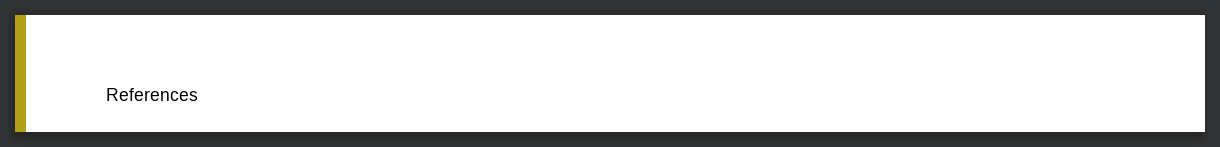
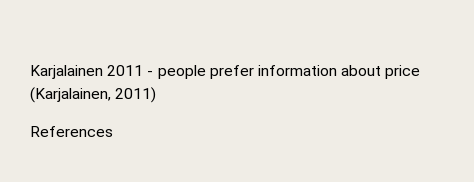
(106, 94) none -> [30,65,421,79] [30,87,157,103] Karjalainen 2011 - people prefer information about price (Karjalainen, 2011) //

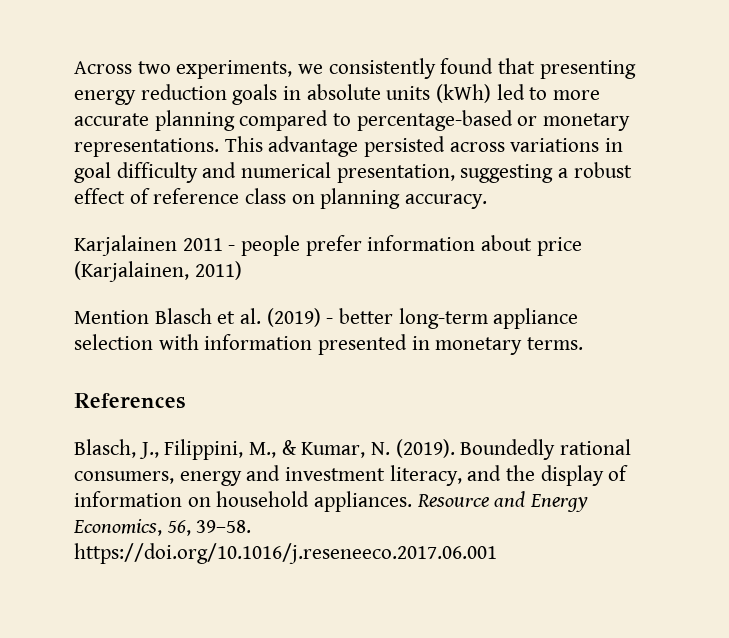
(30, 72) none -> [74,58,636,79] [74,84,601,105] [74,110,631,131] [74,136,624,157] [74,162,632,183] [74,188,488,209] Across two experiments, we consistently found that presenting energy reduction goals in absolute units (kWh) led to more accurate planning compared to percentage-based or monetary representations. This advantage persisted across variations in goal difficulty and numerical presentation, suggesting a robust effect of reference class on planning accuracy. //
[30,126,113,137] References -> [74,308,579,329] [74,334,584,355] [74,393,185,409] [74,439,632,460] [74,465,629,486] [74,491,589,512] [73,519,252,536] [74,543,497,564] Mention Blasch et al. (2019) - better long-term appliance selection with information presented in monetary terms. // References // Blasch, J., Filippini, M., & Kumar, N. (2019). Boundedly rational consumers, energy and investment literacy, and the display of information on household appliances. Resource and Energy Economics, 56, 39–58. https://doi.org/10.1016/j.reseneeco.2017.06.001

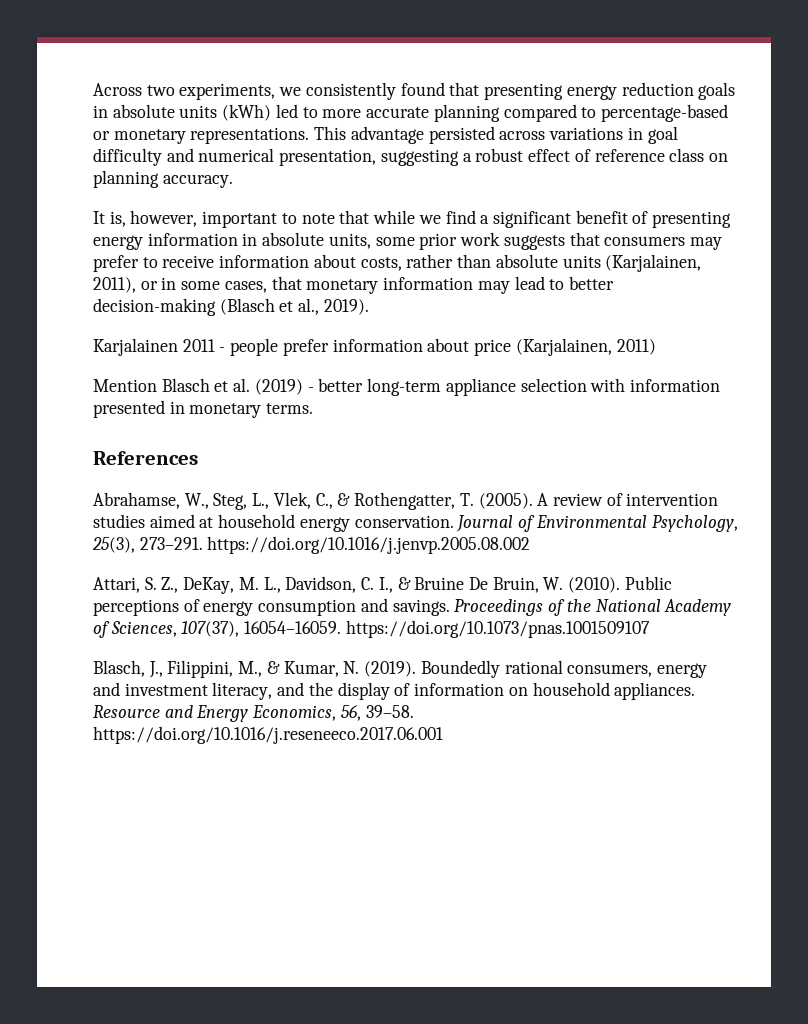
(488, 201) none -> [93,210,732,228] [93,232,722,250] [93,254,702,272] [93,276,614,294] [93,298,369,316] // It is, however, important to note that while we find a significant benefit of presenting energy information in absolute units, some prior work suggests that consumers may prefer to receive information about costs, rather than absolute units (Karjalainen, 2011), or in some cases, that monetary information may lead to better decision-making (Blasch et al., 2019).
(185, 401) none -> [93,492,719,510] [93,514,738,532] [92,536,531,554] [93,576,672,594] [93,598,732,616] [93,620,650,638] // Abrahamse, W., Steg, L., Vlek, C., & Rothengatter, T. (2005). A review of intervention studies aimed at household energy conservation. Journal of Environmental Psychology, 25(3), 273–291. https://doi.org/10.1016/j.jenvp.2005.08.002 // Attari, S. Z., DeKay, M. L., Davidson, C. I., & Bruine De Bruin, W. (2010). Public perceptions of energy consumption and savings. Proceedings of the National Academy of Sciences, 107(37), 16054–16059. https://doi.org/10.1073/pnas.1001509107

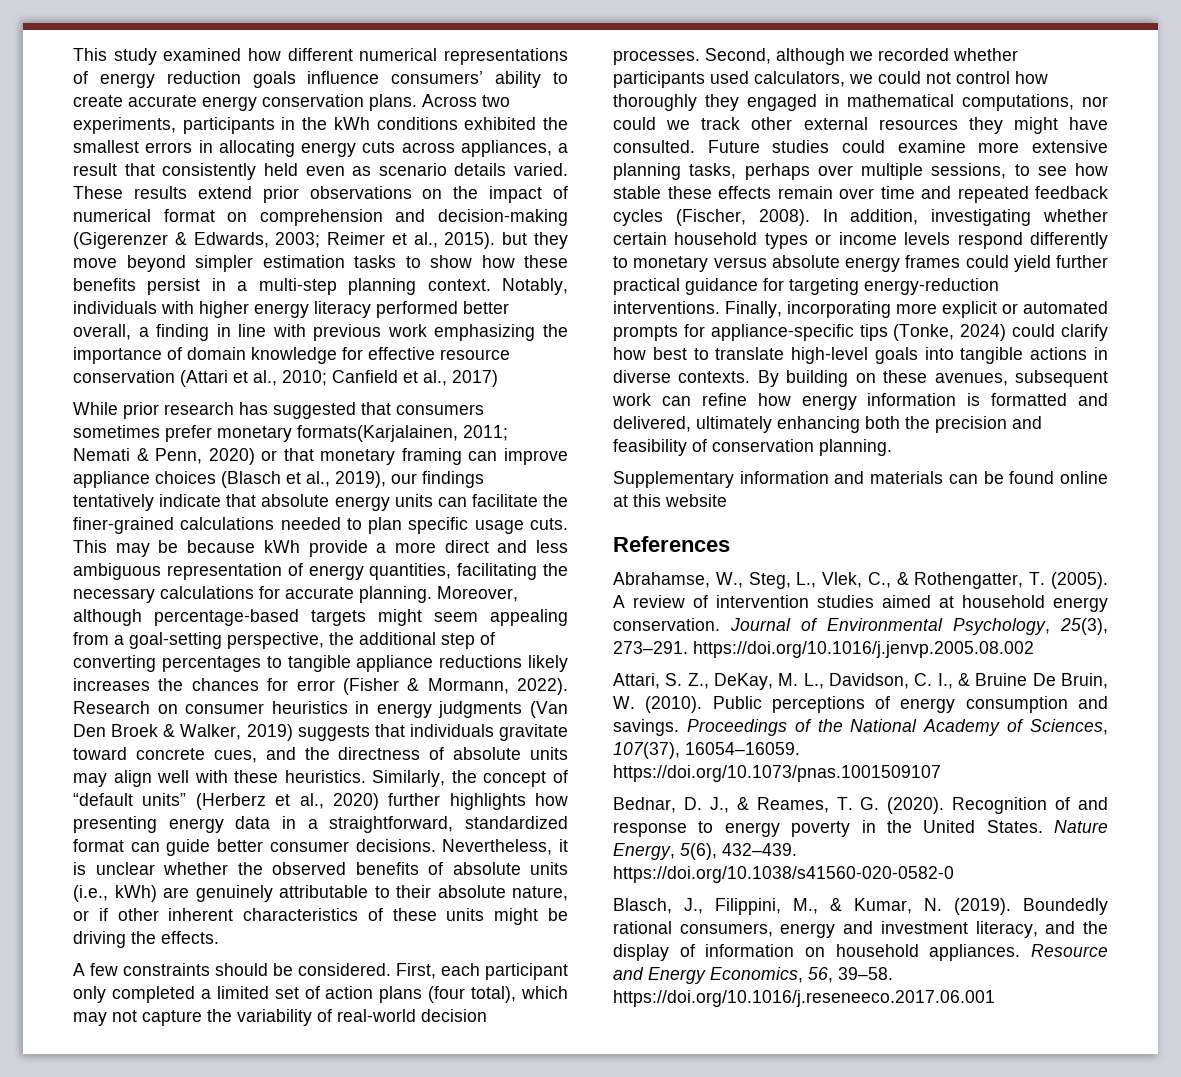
[93,82,736,100] [93,104,728,122] [93,126,678,144] [93,148,728,166] [93,170,233,188] [93,210,732,228] [93,232,722,250] [93,254,702,272] [93,276,614,294] [93,298,369,316] [93,338,656,356] [93,378,720,396] [93,400,314,418] Across two experiments, we consistently found that presenting energy reduction goals in absolute units (kWh) led to more accurate planning compared to percentage-based or monetary representations. This advantage persisted across variations in goal difficulty and numerical presentation, suggesting a robust effect of reference class on planning accuracy. // It is, however, important to note that while we find a significant benefit of presenting energy information in absolute units, some prior work suggests that consumers may prefer to receive information about costs, rather than absolute units (Karjalainen, 2011), or in some cases, that monetary information may lead to better decision-making (Blasch et al., 2019). // Karjalainen 2011 - people prefer information about price (Karjalainen, 2011) // Mention Blasch et al. (2019) - better long-term appliance selection with information presented in monetary terms. -> [73,48,568,65] [73,71,568,88] [73,94,510,111] [73,117,568,134] [73,140,568,157] [73,163,568,180] [73,186,568,203] [73,209,568,226] [73,232,568,249] [73,255,568,272] [73,278,568,295] [73,301,509,318] [73,324,568,341] [73,347,510,364] [73,370,498,387] [73,402,484,419] [73,425,508,442] [73,448,568,465] [73,471,484,488] [73,494,568,511] [73,517,568,534] [73,540,568,557] [73,563,568,580] [73,586,518,603] [73,609,568,626] [73,632,495,649] [73,655,568,672] [73,678,568,695] [73,701,568,718] [73,724,568,741] [73,747,568,763] [73,770,568,787] [73,793,568,810] [73,816,568,833] [73,839,568,856] [73,862,568,875] [73,885,568,902] [73,908,568,925] [73,931,219,948] [73,963,568,980] [73,986,568,1003] [73,1009,487,1026] [613,48,1018,65] [613,71,1048,88] [613,94,1108,111] [613,117,1108,134] [613,140,1108,153] [613,163,1108,180] [613,186,1108,203] [613,209,1108,226] [613,232,1108,249] [613,255,1108,272] [613,278,999,295] [613,301,1108,318] [613,324,1108,341] [613,347,1108,364] [613,370,1108,387] [612,393,1108,410] [613,416,1042,433] [613,439,892,456] [613,471,1108,488] [613,494,727,507] This study examined how different numerical representations of energy reduction goals influence consumers’ ability to create accurate energy conservation plans. Across two experiments, participants in the kWh conditions exhibited the smallest errors in allocating energy cuts across appliances, a result that consistently held even as scenario details varied. These results extend prior observations on the impact of numerical format on comprehension and decision-making (Gigerenzer & Edwards, 2003; Reimer et al., 2015). but they move beyond simpler estimation tasks to show how these benefits persist in a multi-step planning context. Notably, individuals with higher energy literacy performed better overall, a finding in line with previous work emphasizing the importance of domain knowledge for effective resource conservation (Attari et al., 2010; Canfield et al., 2017) // While prior research has suggested that consumers sometimes prefer monetary formats(Karjalainen, 2011; Nemati & Penn, 2020) or that monetary framing can improve appliance choices (Blasch et al., 2019), our findings tentatively indicate that absolute energy units can facilitate the finer-grained calculations needed to plan specific usage cuts. This may be because kWh provide a more direct and less ambiguous representation of energy quantities, facilitating the necessary calculations for accurate planning. Moreover, although percentage-based targets might seem appealing from a goal-setting perspective, the additional step of converting percentages to tangible appliance reductions likely increases the chances for error (Fisher & Mormann, 2022). Research on consumer heuristics in energy judgments (Van Den Broek & Walker, 2019) suggests that individuals gravitate toward concrete cues, and the directness of absolute units may align well with these heuristics. Similarly, the concept of “default units” (Herberz et al., 2020) further highlights how presenting energy data in a straightforward, standardized format can guide better consumer decisions. Nevertheless, it is unclear whether the observed benefits of absolute units (i.e., kWh) are genuinely attributable to their absolute nature, or if other inherent characteristics of these units might be driving the effects. // A few constraints should be considered. First, each participant only completed a limited set of action plans (four total), which may not capture the variability of real-world decision processes. Second, although we recorded whether participants used calculators, we could not control how thoroughly they engaged in mathematical computations, nor could we track other external resources they might have consulted. Future studies could examine more extensive planning tasks, perhaps over multiple sessions, to see how stable these effects remain over time and repeated feedback cycles (Fischer, 2008). In addition, investigating whether certain household types or income levels respond differently to monetary versus absolute energy frames could yield further practical guidance for targeting energy-reduction interventions. Finally, incorporating more explicit or automated prompts for appliance-specific tips (Tonke, 2024) could clarify how best to translate high-level goals into tangible actions in diverse contexts. By building on these avenues, subsequent work can refine how energy information is formatted and delivered, ultimately enhancing both the precision and feasibility of conservation planning. // Supplementary information and materials can be found online at this website
(650, 629) none -> [613,797,1108,814] [613,820,1108,837] [613,843,797,860] [613,866,954,883] // Bednar, D. J., & Reames, T. G. (2020). Recognition of and response to energy poverty in the United States. Nature Energy, 5(6), 432–439. https://doi.org/10.1038/s41560-020-0582-0

